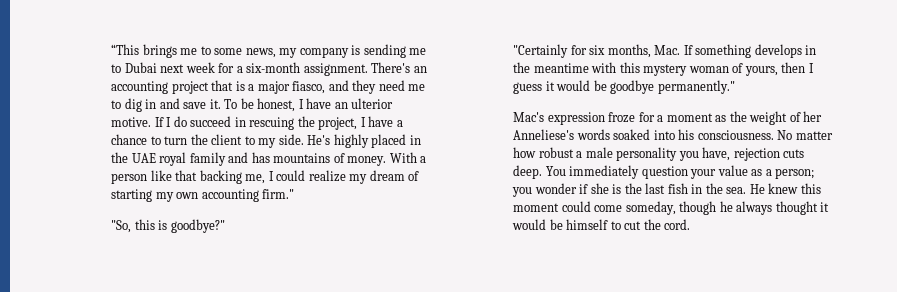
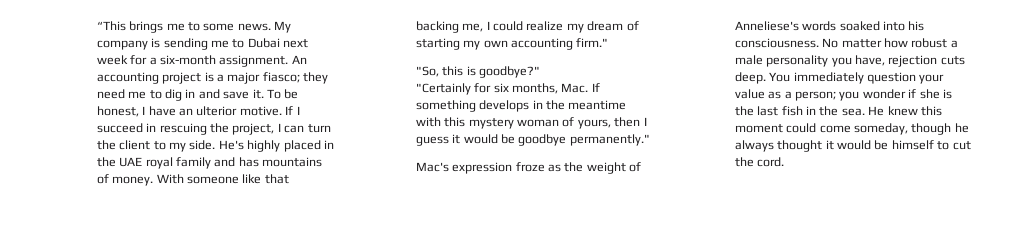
[245,48,298,58] news, my -> [237,21,292,33] news. My
[371,62,427,73] There's an -> [291,55,307,64] An
[211,80,234,91] that -> (202, 78) none
[292,80,349,94] fiasco, and -> [262,72,300,83] fiasco;
[173,116,187,127] do -> (300, 110) none
[368,116,403,127] [111,134,161,145] have a chance to -> [284,125,305,133] can
[420,156,427,163] [111,173,148,184] a person -> [187,176,240,184] someone
[638,112,713,122] for a moment -> (545, 167) none
[803,111,823,122] her -> (642, 167) none

